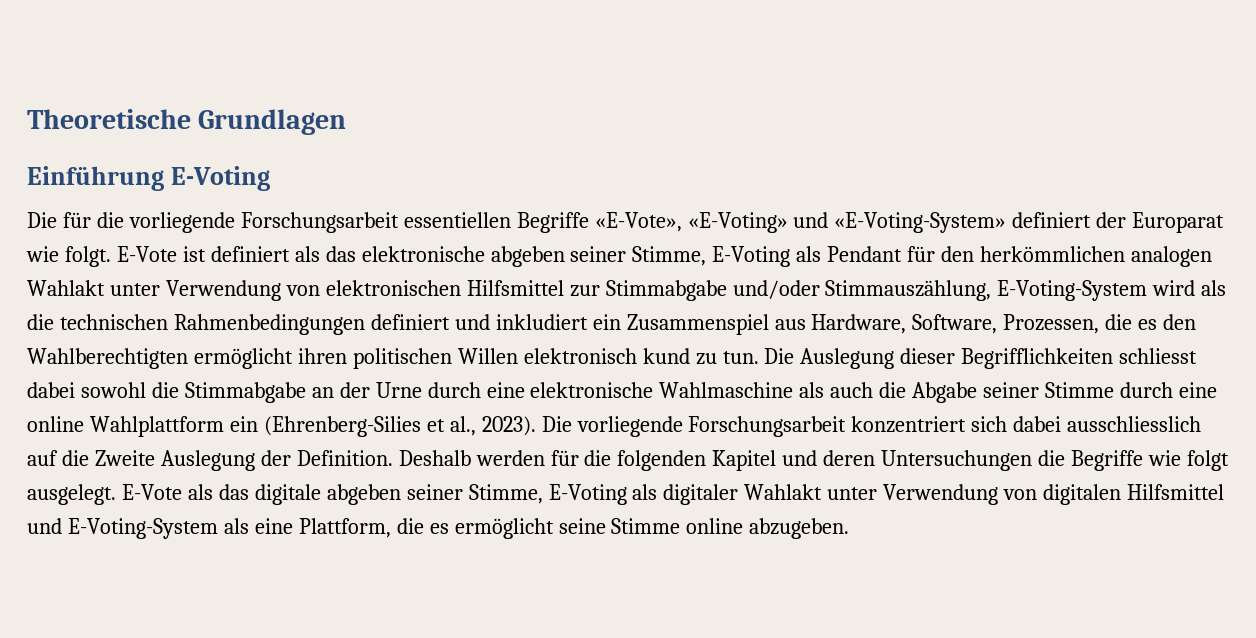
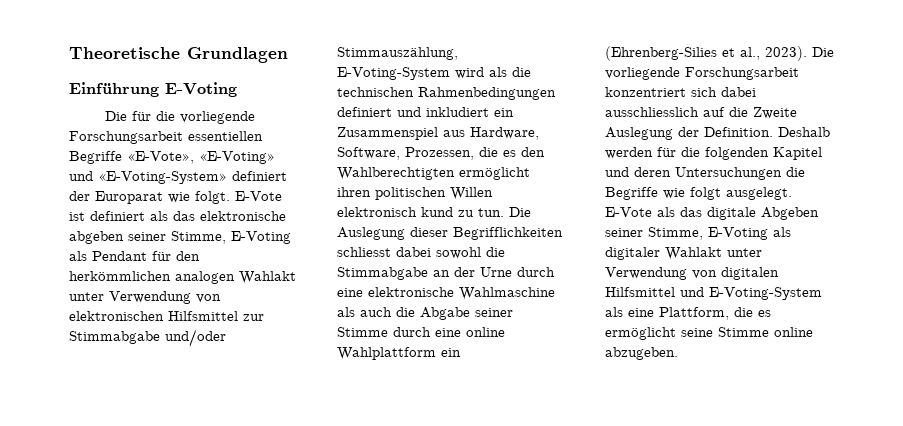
[326,484,401,505] abgeben -> [761,207,819,220] Abgeben

